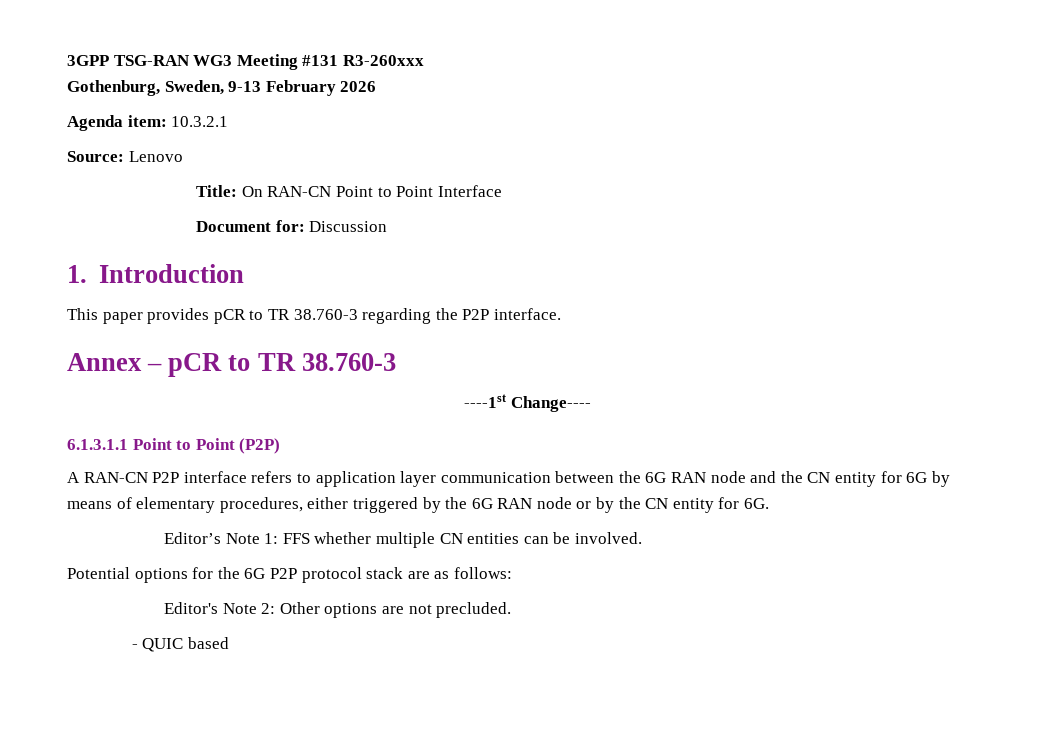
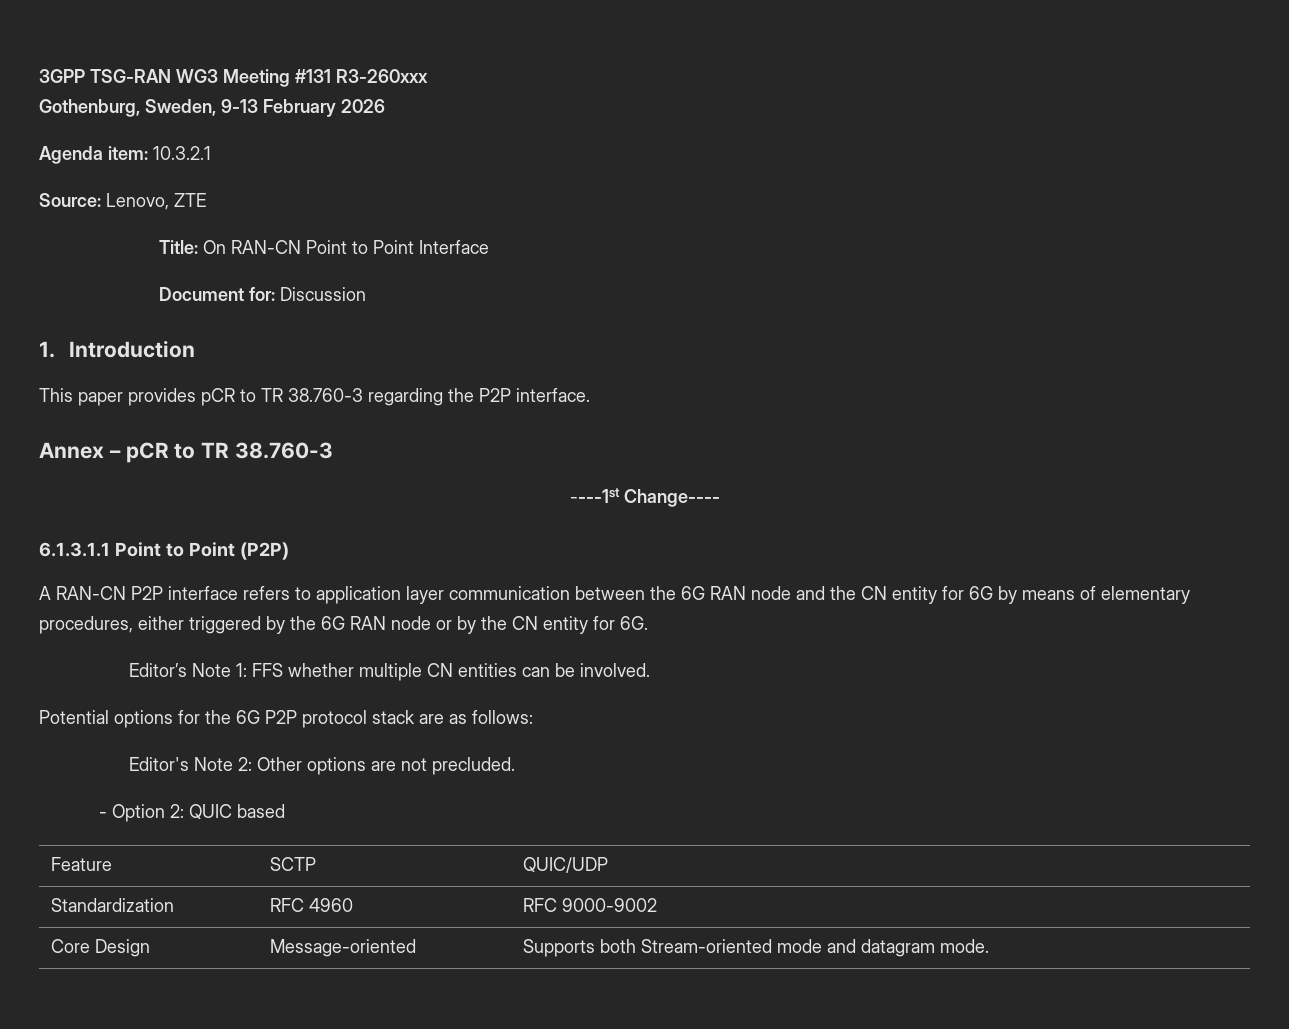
[128,151,183,162] Lenovo -> [106,193,206,210] Lenovo, ZTE
(138, 646) none -> [112,804,185,822] Option 2:
(229, 643) none -> [51,857,113,871] [270,857,317,871] [523,857,609,873] [51,898,175,912] [270,898,354,912] [523,898,658,912] [51,939,151,957] [270,939,417,957] [523,939,990,957] // Feature | SCTP | QUIC/UDP // Standardization | RFC 4960 | RFC 9000-9002 // Core Design | Message-oriented | Supports both Stream-oriented mode and datagram mode.

